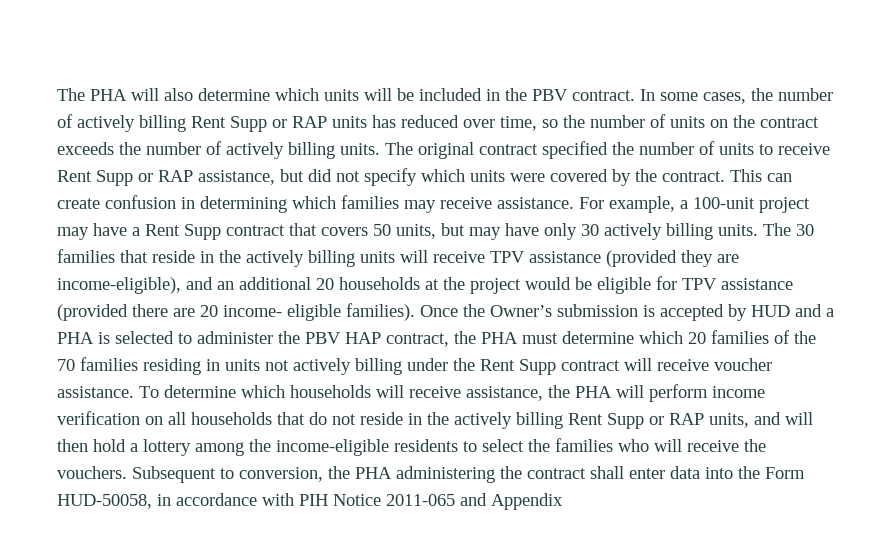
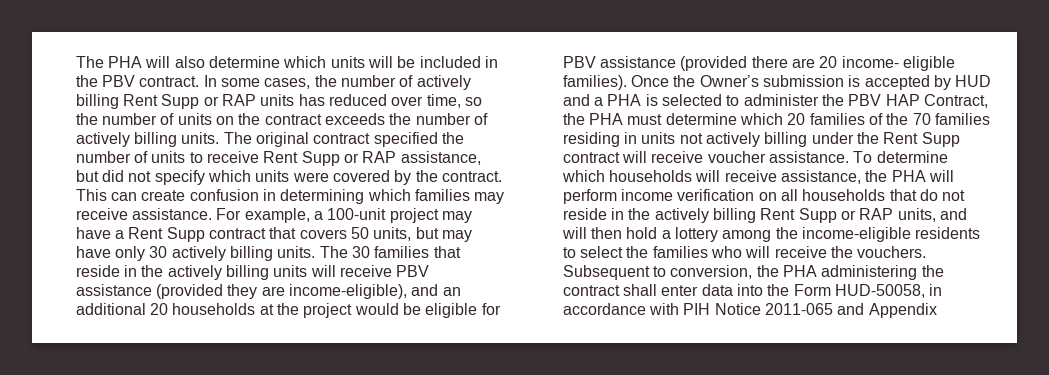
[489,251,525,263] TPV -> [396,265,430,277] PBV
[681,278,717,290] TPV -> [562,56,596,68] PBV
[385,333,449,347] contract, -> [923,94,988,108] Contract,

